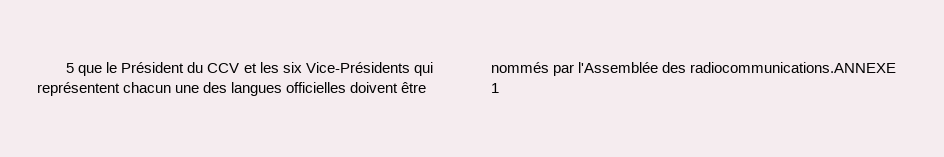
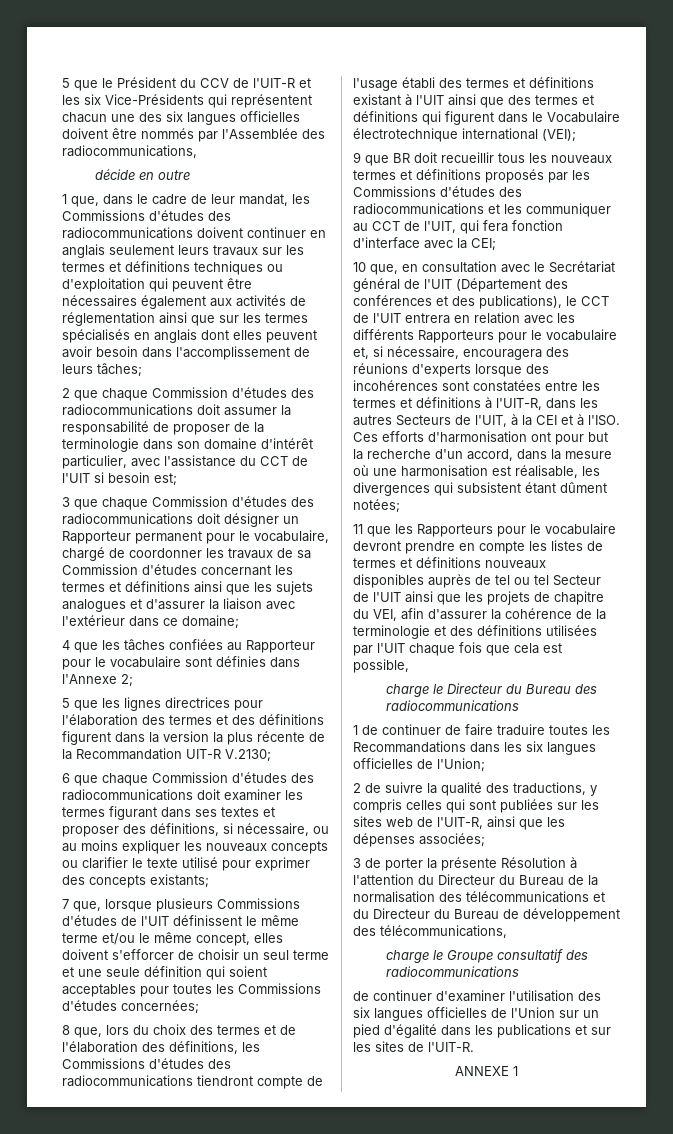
(240, 68) none -> [233,78,295,88] de l'UIT-R
(228, 87) none -> [166,111,183,122] six
[690,62,897,73] radiocommunications.ANNEXE -> [62,145,197,158] [95,169,191,180] [62,194,310,207] [62,210,231,221] [62,227,326,239] [62,244,304,258] [62,261,283,275] [62,278,252,292] [62,295,306,309] [62,312,308,326] [62,329,317,343] [62,346,310,360] [62,363,142,377] [62,387,314,401] [62,404,291,416] [62,421,264,435] [62,438,313,452] [62,455,308,469] [62,472,177,486] [62,496,314,510] [62,513,299,527] [62,530,329,544] [62,547,311,561] [62,564,293,576] [62,581,313,595] [62,598,295,612] [62,615,239,629] [62,639,315,653] [62,656,300,670] [62,674,133,687] [62,697,263,711] [62,714,324,726] [62,731,325,745] [62,748,271,762] [62,772,314,786] [62,789,303,801] [62,806,275,820] [62,823,329,837] [62,840,328,854] [62,857,310,871] [62,874,209,888] [62,898,300,912] [62,915,299,926] [62,932,283,946] [62,949,329,960] [62,966,267,980] [62,983,321,997] [62,1000,199,1014] [62,1024,296,1038] [62,1041,260,1054] [62,1058,231,1069] [62,1075,323,1089] [353,77,594,91] [353,94,594,108] [353,111,620,125] [353,128,576,142] [353,152,612,166] [353,169,590,183] [353,186,522,197] [353,203,611,217] [353,220,563,234] [353,237,496,251] [353,261,615,275] [353,278,568,292] [353,295,609,309] [353,312,575,324] [353,329,617,343] [353,346,569,360] [353,363,549,377] [353,380,600,392] [353,397,598,410] [353,414,620,427] [353,431,608,445] [353,449,612,461] [353,465,600,478] [353,482,607,496] [353,499,400,513] [353,523,616,537] [353,540,603,554] [353,557,546,569] [353,574,601,588] [353,591,604,605] [353,608,606,621] [353,625,597,639] [353,642,562,656] [353,659,409,673] [386,683,598,697] [386,700,520,711] [353,724,610,736] [353,741,596,755] [353,758,485,772] [353,782,597,796] [353,799,599,813] [353,816,565,830] [353,833,485,847] [353,857,577,871] [353,874,598,886] [353,891,605,903] [353,908,620,922] [353,925,507,938] [386,949,589,963] [386,966,520,977] [353,990,601,1002] [353,1007,599,1021] [353,1024,611,1038] [353,1041,474,1052] [455,1066,509,1076] radiocommunications, // décide en outre // 1 que, dans le cadre de leur mandat, les Commissions d'études des radiocommunications doivent continuer en anglais seulement leurs travaux sur les termes et définitions techniques ou d'exploitation qui peuvent être nécessaires également aux activités de réglementation ainsi que sur les termes spécialisés en anglais dont elles peuvent avoir besoin dans l'accomplissement de leurs tâches; // 2 que chaque Commission d'études des radiocommunications doit assumer la responsabilité de proposer de la terminologie dans son domaine d'intérêt particulier, avec l'assistance du CCT de l'UIT si besoin est; // 3 que chaque Commission d'études des radiocommunications doit désigner un Rapporteur permanent pour le vocabulaire, chargé de coordonner les travaux de sa Commission d'études concernant les termes et définitions ainsi que les sujets analogues et d'assurer la liaison avec l'extérieur dans ce domaine; // 4 que les tâches confiées au Rapporteur pour le vocabulaire sont définies dans l'Annexe 2; // 5 que les lignes directrices pour l'élaboration des termes et des définitions figurent dans la version la plus récente de la Recommandation UIT-R V.2130; // 6 que chaque Commission d'études des radiocommunications doit examiner les termes figurant dans ses textes et proposer des définitions, si nécessaire, ou au moins expliquer les nouveaux concepts ou clarifier le texte utilisé pour exprimer des concepts existants; // 7 que, lorsque plusieurs Commissions d'études de l'UIT définissent le même terme et/ou le même concept, elles doivent s'efforcer de choisir un seul terme et une seule définition qui soient acceptables pour toutes les Commissions d'études concernées; // 8 que, lors du choix des termes et de l'élaboration des définitions, les Commissions d'études des radiocommunications tiendront compte de l'usage établi des termes et définitions existant à l'UIT ainsi que des termes et définitions qui figurent dans le Vocabulaire électrotechnique international (VEI); // 9 que BR doit recueillir tous les nouveaux termes et définitions proposés par les Commissions d'études des radiocommunications et les communiquer au CCT de l'UIT, qui fera fonction d'interface avec la CEI; // 10 que, en consultation avec le Secrétariat général de l'UIT (Département des conférences et des publications), le CCT de l'UIT entrera en relation avec les différents Rapporteurs pour le vocabulaire et, si nécessaire, encouragera des réunions d'experts lorsque des incohérences sont constatées entre les termes et définitions à l'UIT-R, dans les autres Secteurs de l'UIT, à la CEI et à l'ISO. Ces efforts d'harmonisation ont pour but la recherche d'un accord, dans la mesure où une harmonisation est réalisable, les divergences qui subsistent étant dûment notées; // 11 que les Rapporteurs pour le vocabulaire devront prendre en compte les listes de termes et définitions nouveaux disponibles auprès de tel ou tel Secteur de l'UIT ainsi que les projets de chapitre du VEI, afin d'assurer la cohérence de la terminologie et des définitions utilisées par l'UIT chaque fois que cela est possible, // charge le Directeur du Bureau des radiocommunications // 1 de continuer de faire traduire toutes les Recommandations dans les six langues officielles de l'Union; // 2 de suivre la qualité des traductions, y compris celles qui sont publiées sur les sites web de l'UIT-R, ainsi que les dépenses associées; // 3 de porter la présente Résolution à l'attention du Directeur du Bureau de la normalisation des télécommunications et du Directeur du Bureau de développement des télécommunications, // charge le Groupe consultatif des radiocommunications // de continuer d'examiner l'utilisation des six langues officielles de l'Union sur un pied d'égalité dans les publications et sur les sites de l'UIT-R. // ANNEXE

